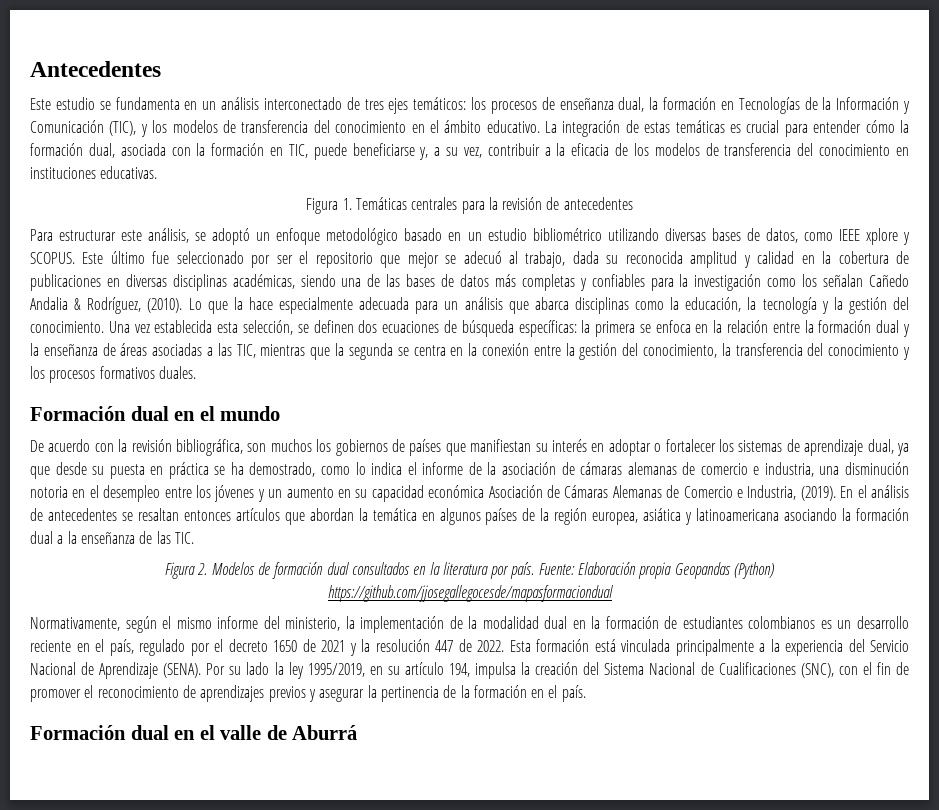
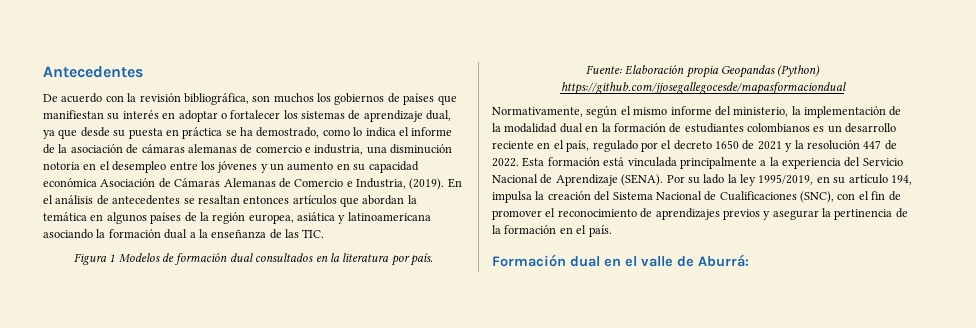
[30,97,910,114] [30,120,910,137] [30,143,910,160] [30,166,158,179] [306,197,633,214] [30,228,910,245] [30,251,910,268] [30,274,909,291] [30,297,909,314] [30,320,910,337] [30,343,910,360] [30,366,196,383] [30,406,281,421] // Este estudio se fundamenta en un análisis interconectado de tres ejes temáticos: los procesos de enseñanza dual, la formación en Tecnologías de la Información y Comunicación (TIC), y los modelos de transferencia del conocimiento en el ámbito educativo. La integración de estas temáticas es crucial para entender cómo la formación dual, asociada con la formación en TIC, puede beneficiarse y, a su vez, contribuir a la eficacia de los modelos de transferencia del conocimiento en instituciones educativas. // Figura 1. Temáticas centrales para la revisión de antecedentes // Para estructurar este análisis, se adoptó un enfoque metodológico basado en un estudio bibliométrico utilizando diversas bases de datos, como IEEE xplore y SCOPUS. Este último fue seleccionado por ser el repositorio que mejor se adecuó al trabajo, dada su reconocida amplitud y calidad en la cobertura de publicaciones en diversas disciplinas académicas, siendo una de las bases de datos más completas y confiables para la investigación como los señalan Cañedo Andalia & Rodríguez, (2010). Lo que la hace especialmente adecuada para un análisis que abarca disciplinas como la educación, la tecnología y la gestión del conocimiento. Una vez establecida esta selección, se definen dos ecuaciones de búsqueda específicas: la primera se enfoca en la relación entre la formación dual y la enseñanza de áreas asociadas a las TIC, mientras que la segunda se centra en la conexión entre la gestión del conocimiento, la transferencia del conocimiento y los procesos formativos duales. // Formación dual en el mundo -> (143, 72) none
[197,563,208,575] 2. -> [109,254,116,262] 1
(535, 570) none -> (434, 259) //
[292,725,358,740] Aburrá -> [698,254,749,267] Aburrá:

